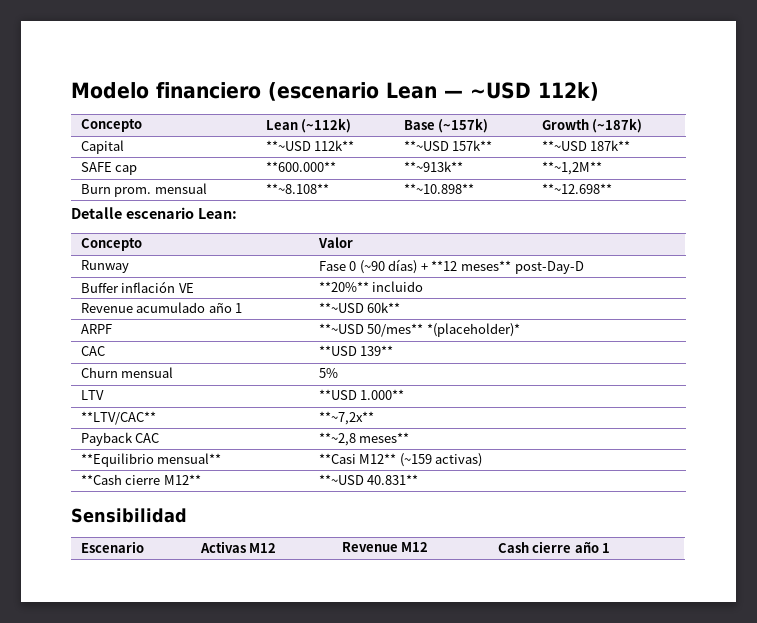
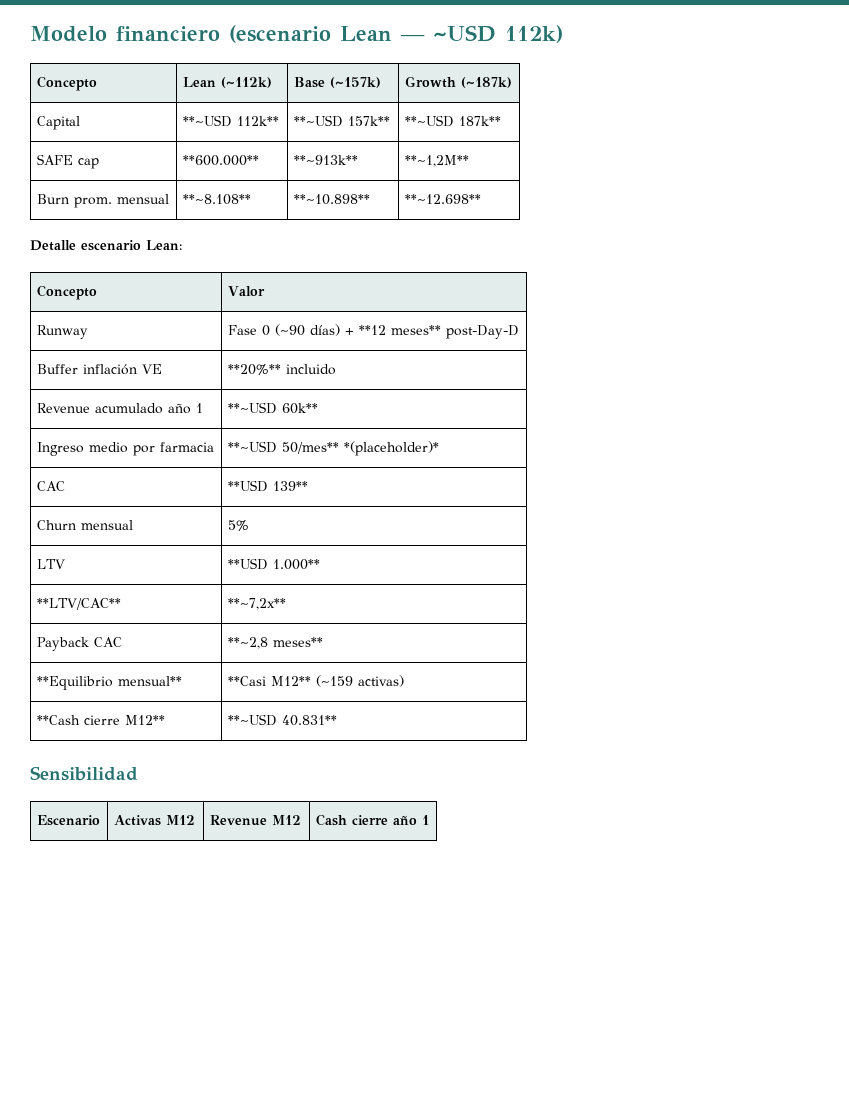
[80,324,112,334] ARPF -> [36,442,214,456] Ingreso medio por farmacia

